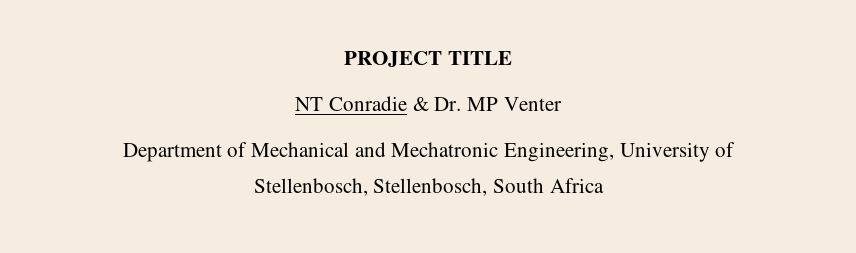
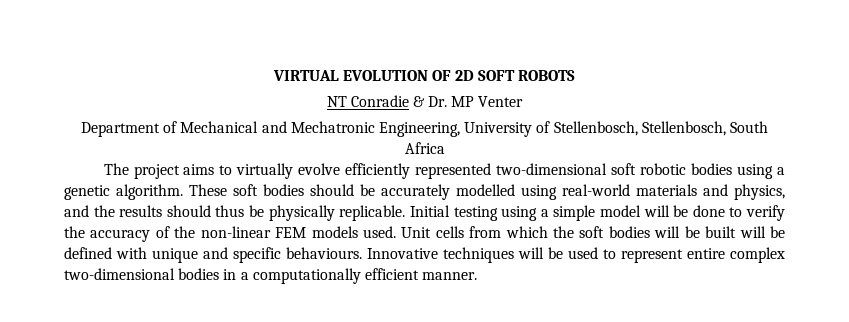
[344,51,512,67] PROJECT TITLE -> [272,70,576,81] VIRTUAL EVOLUTION OF 2D SOFT ROBOTS
(604, 185) none -> [103,163,785,179] [64,184,785,200] [64,205,785,221] [64,226,786,242] [64,247,785,263] [64,268,478,284] // The project aims to virtually evolve efficiently represented two-dimensional soft robotic bodies using a genetic algorithm. These soft bodies should be accurately modelled using real-world materials and physics, and the results should thus be physically replicable. Initial testing using a simple model will be done to verify the accuracy of the non-linear FEM models used. Unit cells from which the soft bodies will be built will be defined with unique and specific behaviours. Innovative techniques will be used to represent entire complex two-dimensional bodies in a computationally efficient manner.

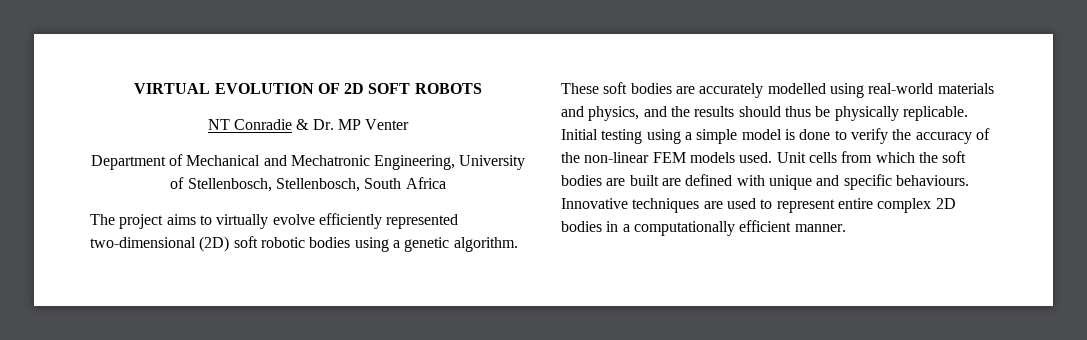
(608, 169) none -> [199,236,230,252] (2D)
[310,184,375,196] should be -> [675,86,695,94] are
[643,205,689,217] will be -> [784,129,795,140] is
[654,226,786,238] will be built will be -> [606,175,681,186] are built are
[518,247,563,259] will be -> [703,201,723,209] are
[64,268,175,280] two-dimensional -> [935,198,956,209] 2D

